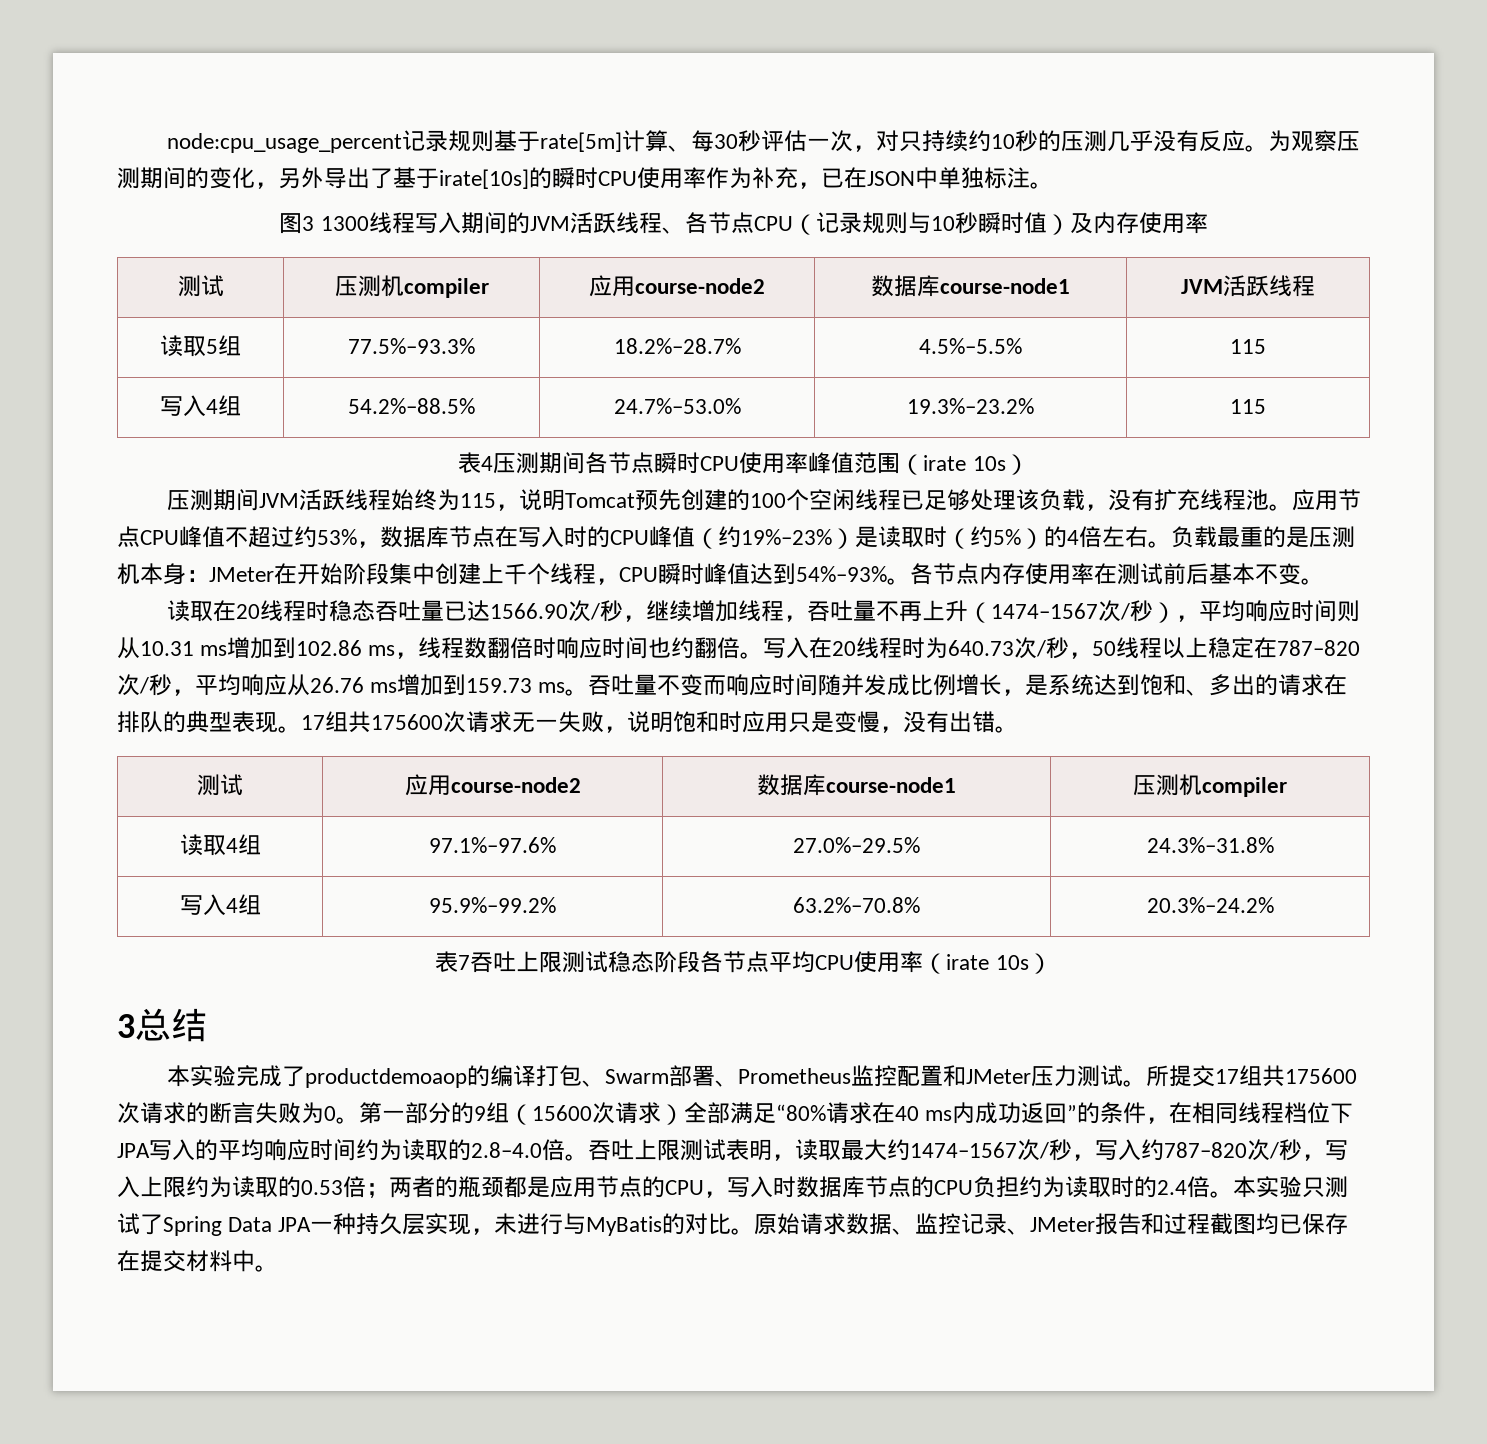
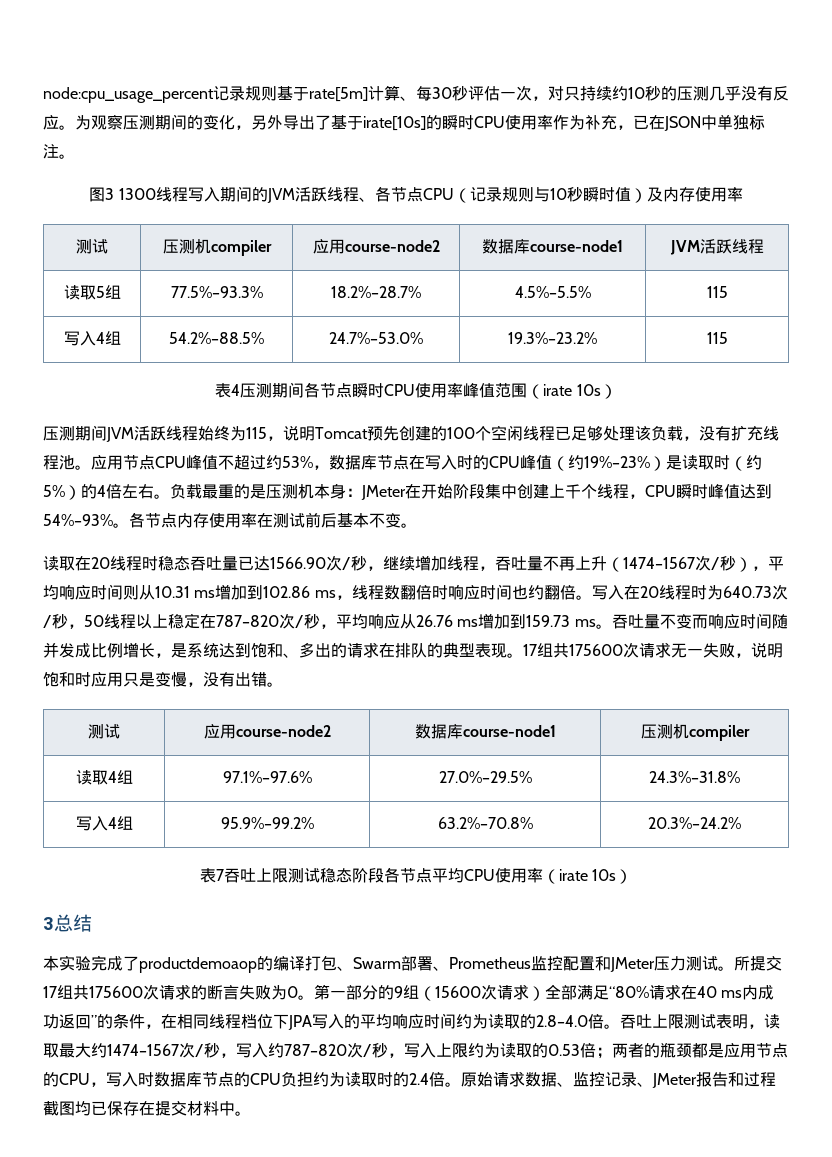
[1233,1176,1348,1198] [117,1213,755,1236] 本实验只测试了Spring Data JPA一种持久层实现，未进行与MyBatis的对比。 -> (461, 1084) none

